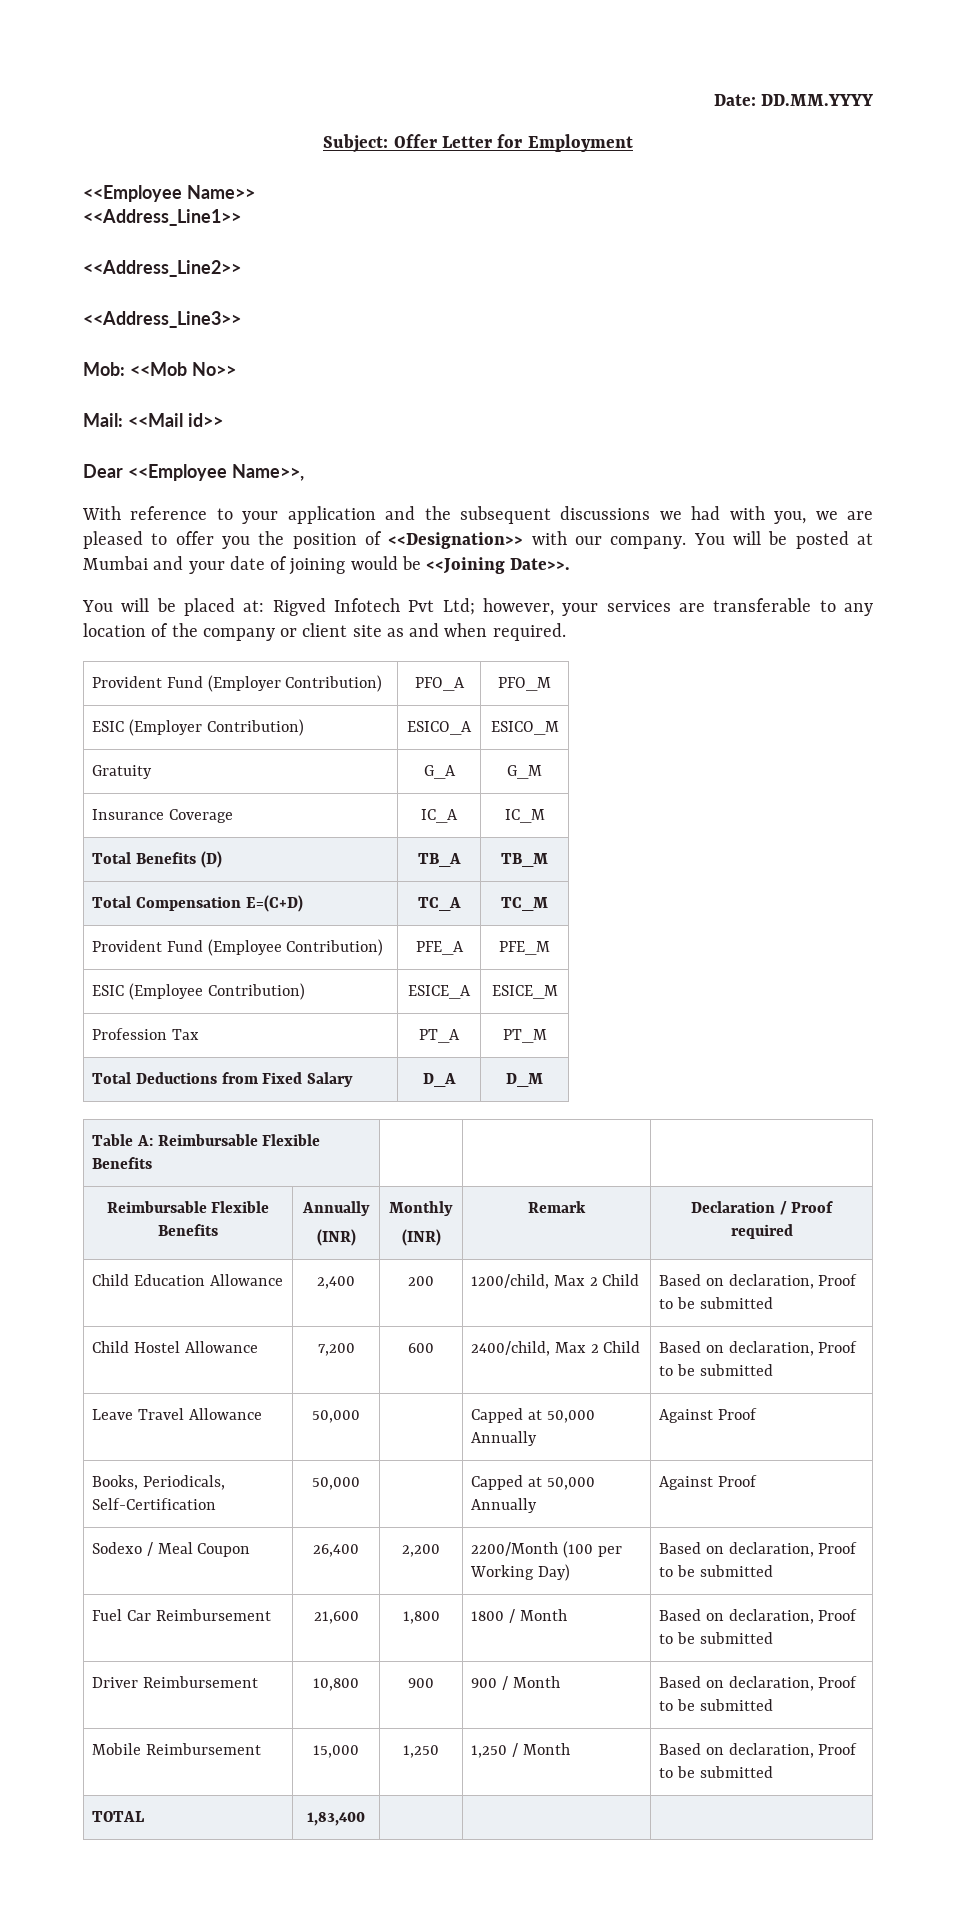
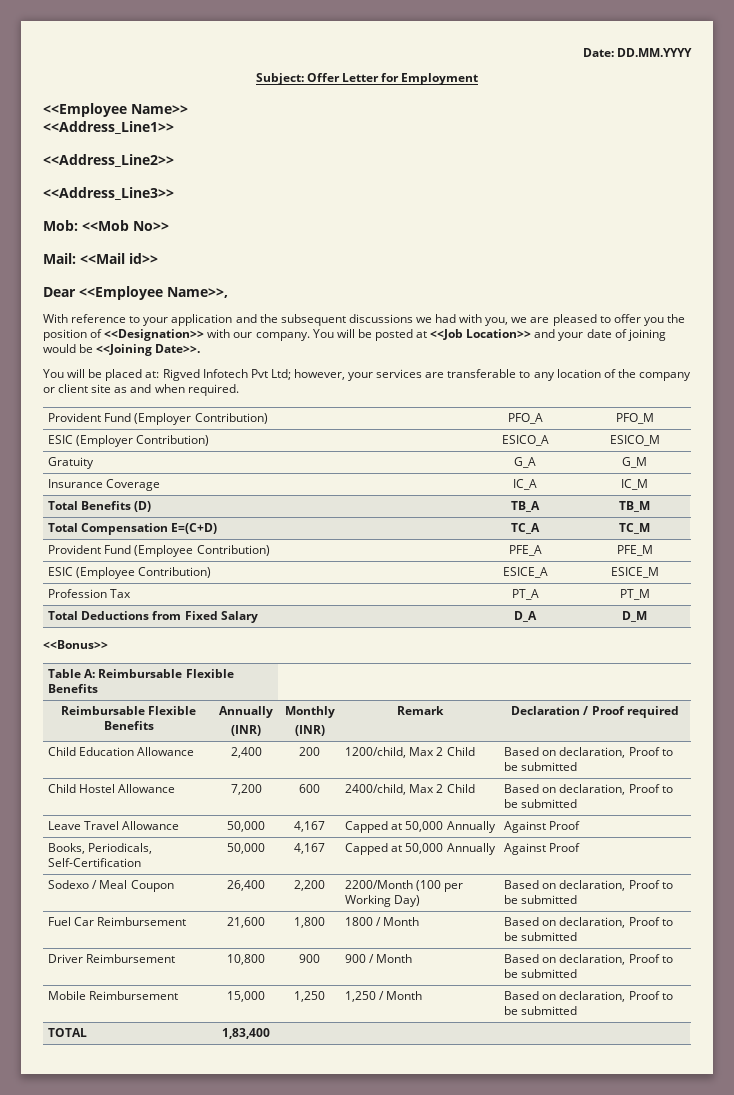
[83,556,148,570] Mumbai -> [430,329,532,340] <<Job Location>>
(543, 1080) none -> [43,640,108,649] // <<Bonus>>
(360, 1416) none -> [294,821,325,832] 4,167
(360, 1483) none -> [294,843,325,854] 4,167

